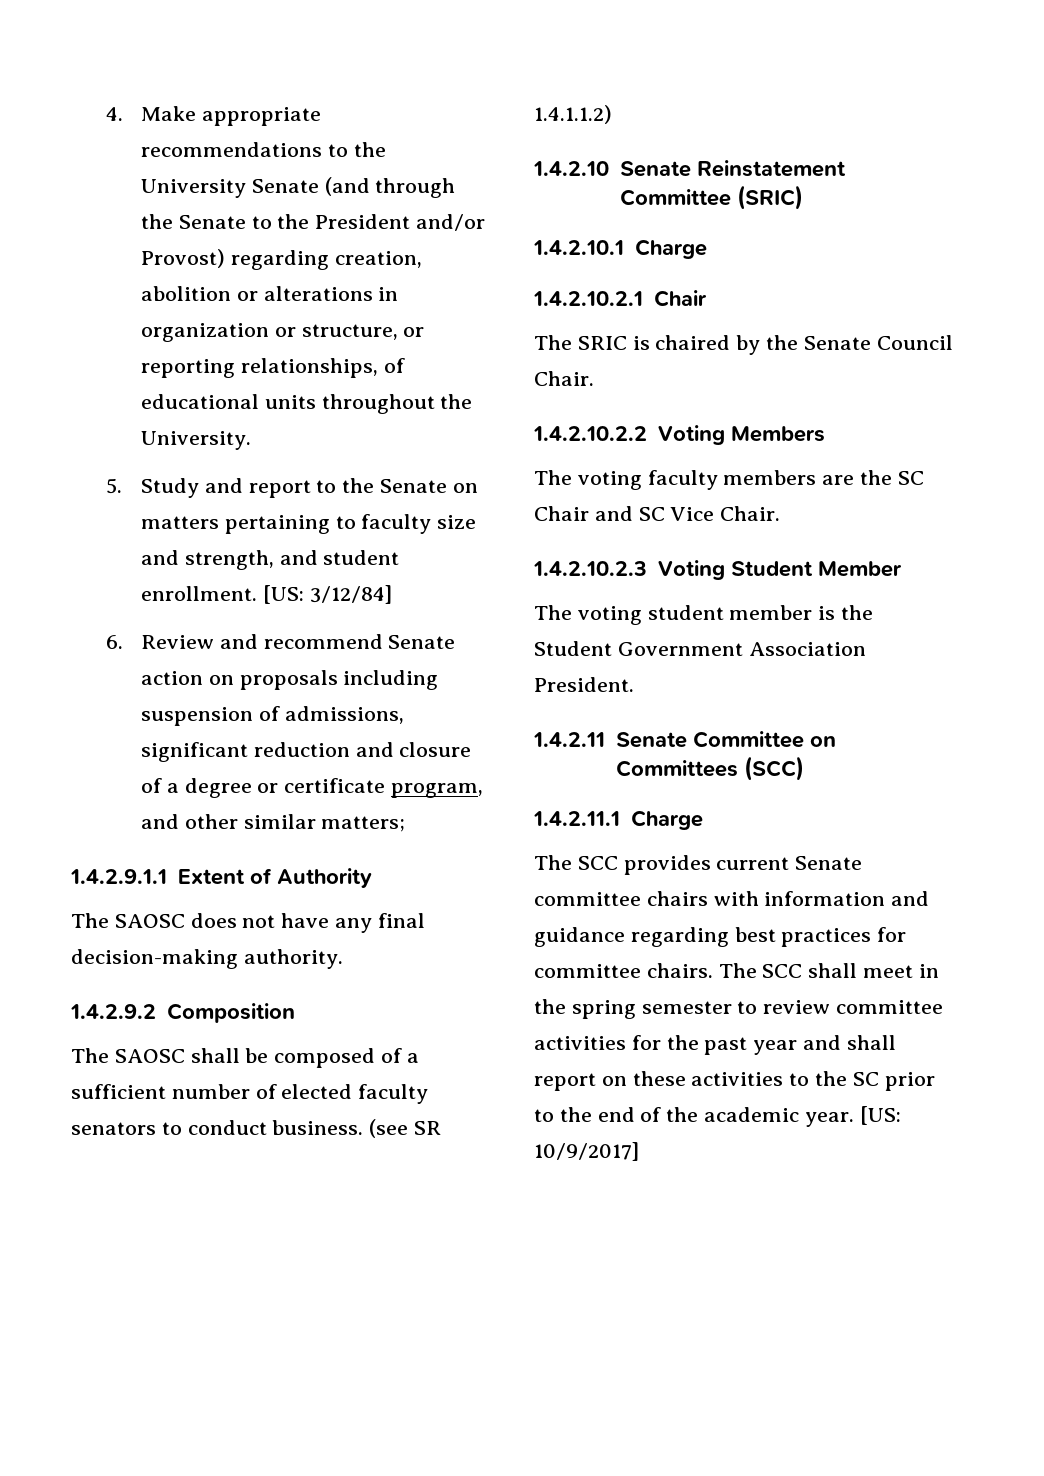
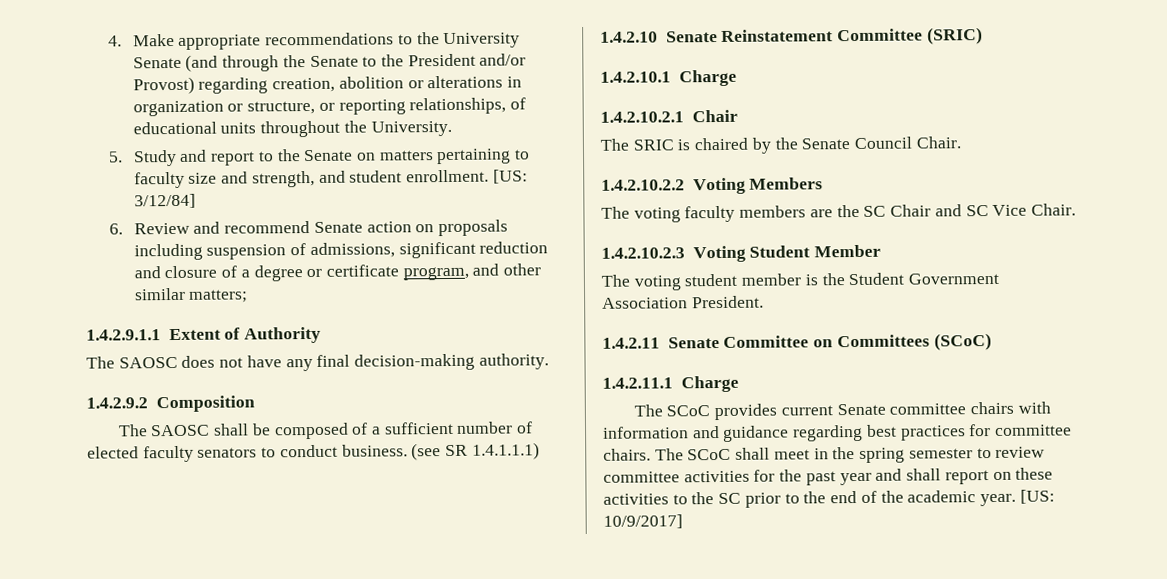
[534,105,612,124] 1.4.1.1.2) -> [471,442,540,460] 1.4.1.1.1)
[743,756,804,781] (SCC) -> [933,333,992,351] (SCoC)
[577,856,618,870] SCC -> [666,405,711,417] SCoC
[762,964,803,978] SCC -> [687,448,732,461] SCoC

